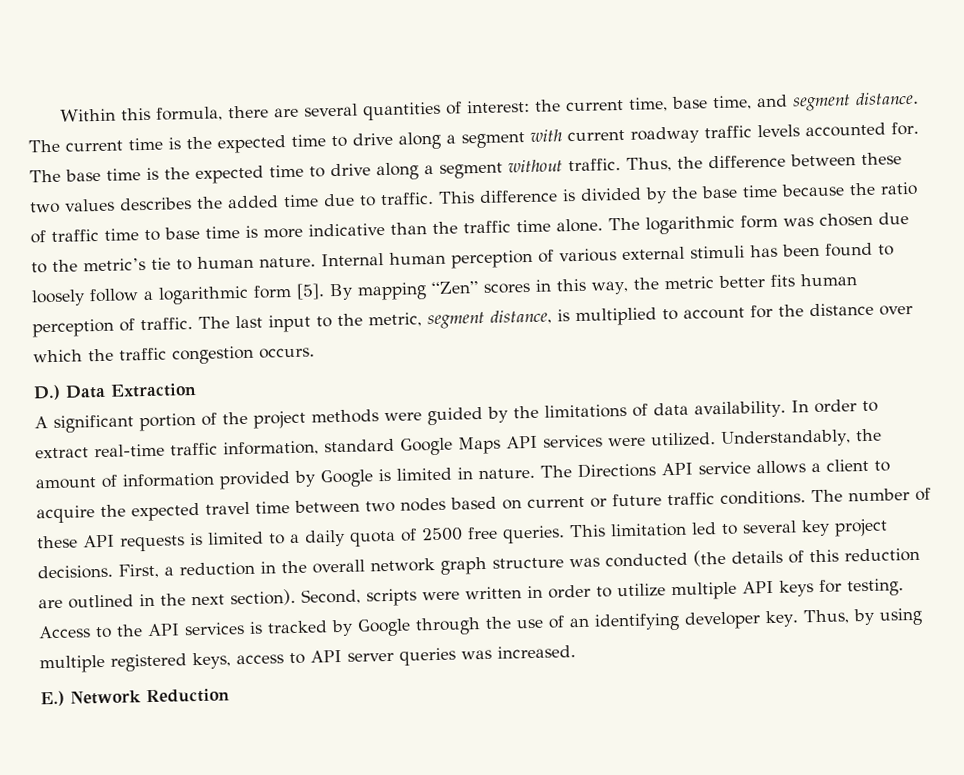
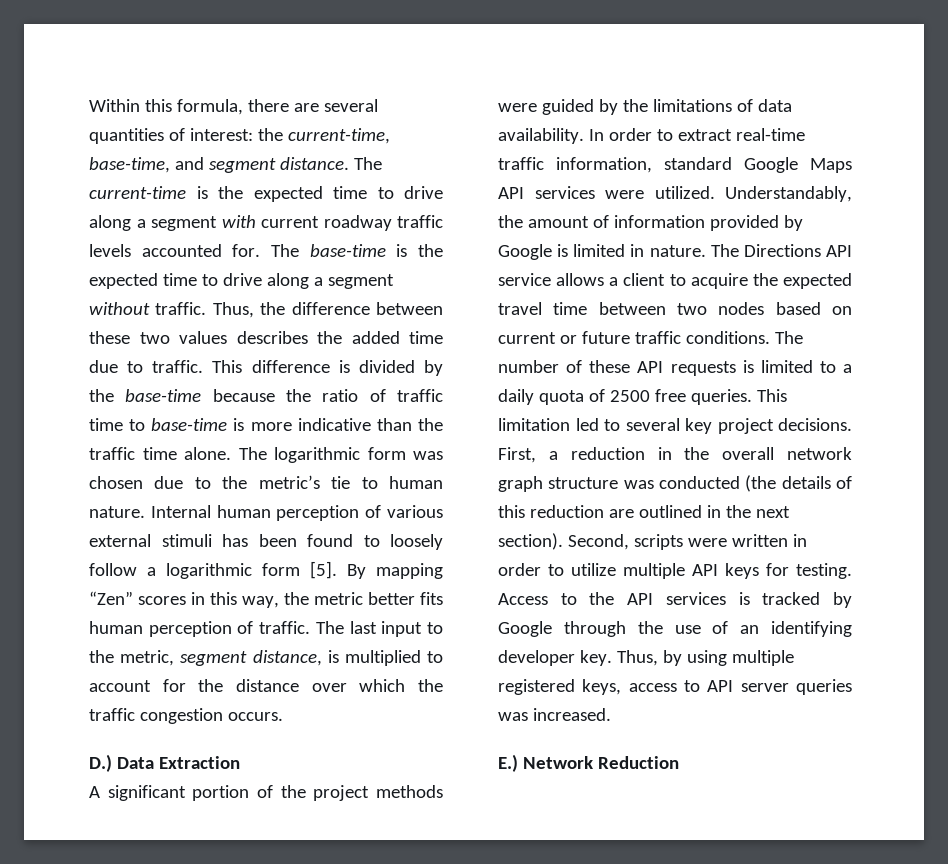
[565,95,752,112] current time, base time, -> [287,128,390,144] [89,157,170,173] current-time, base-time,
[65,137,163,152] current time -> [89,186,186,199] current-time
[65,168,141,182] base time -> [309,244,386,257] base-time
[701,184,778,199] base time -> [125,389,202,402] base-time
[164,226,240,240] base time -> [151,418,228,431] base-time

